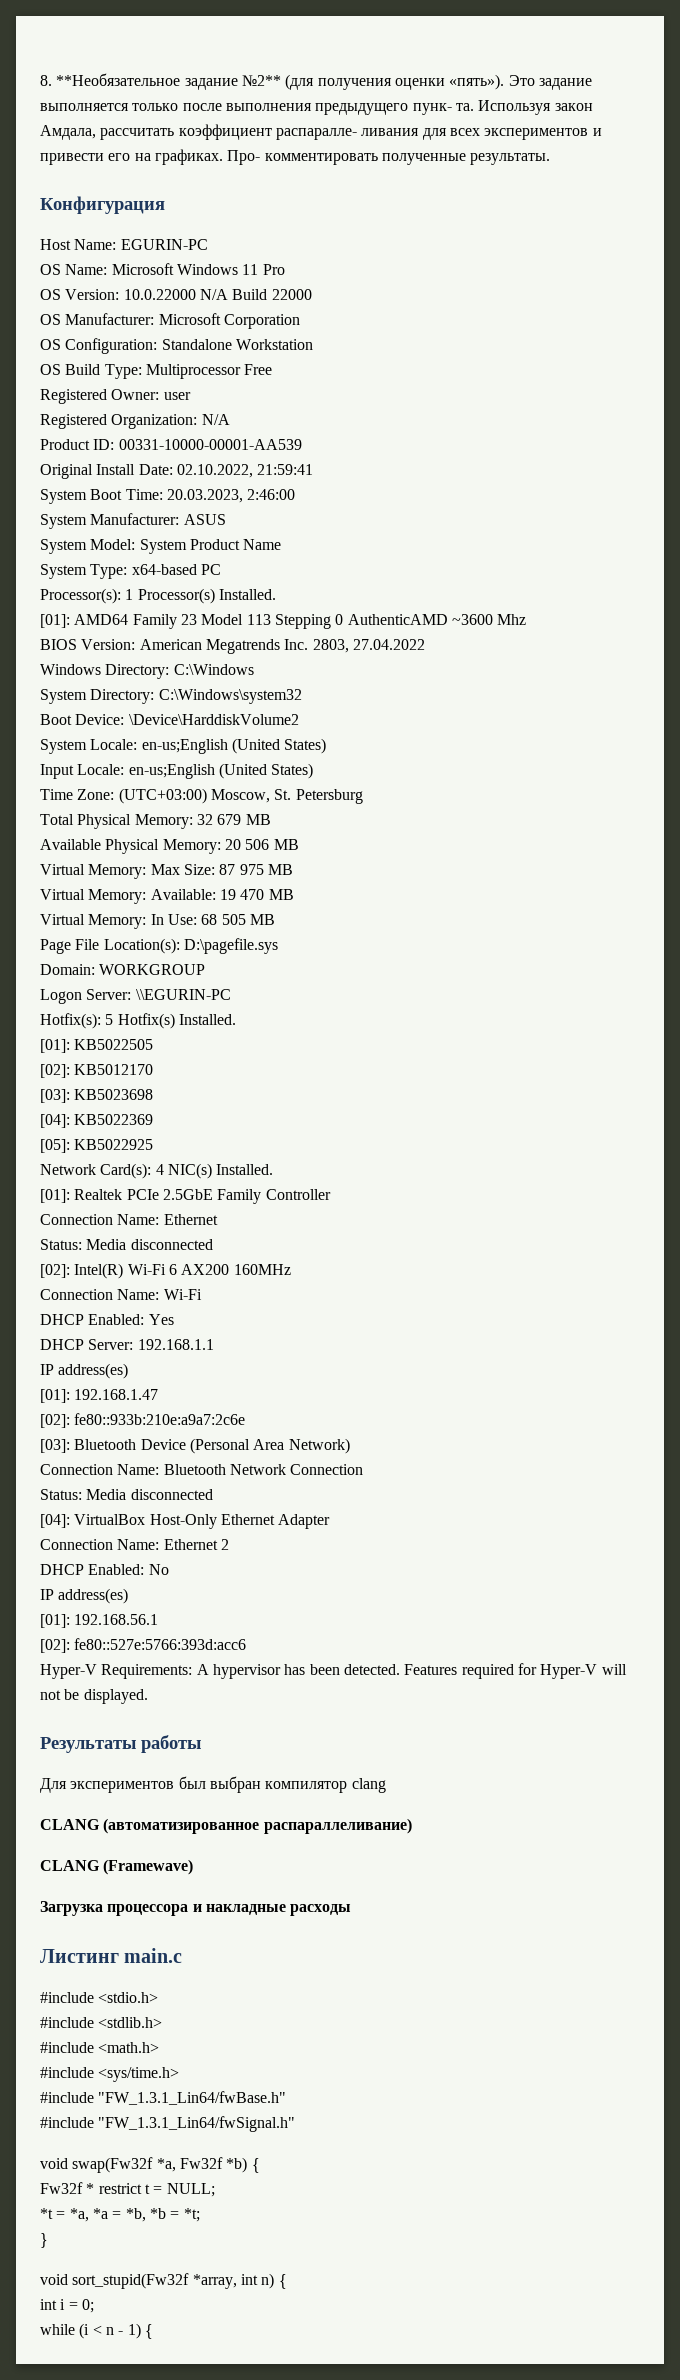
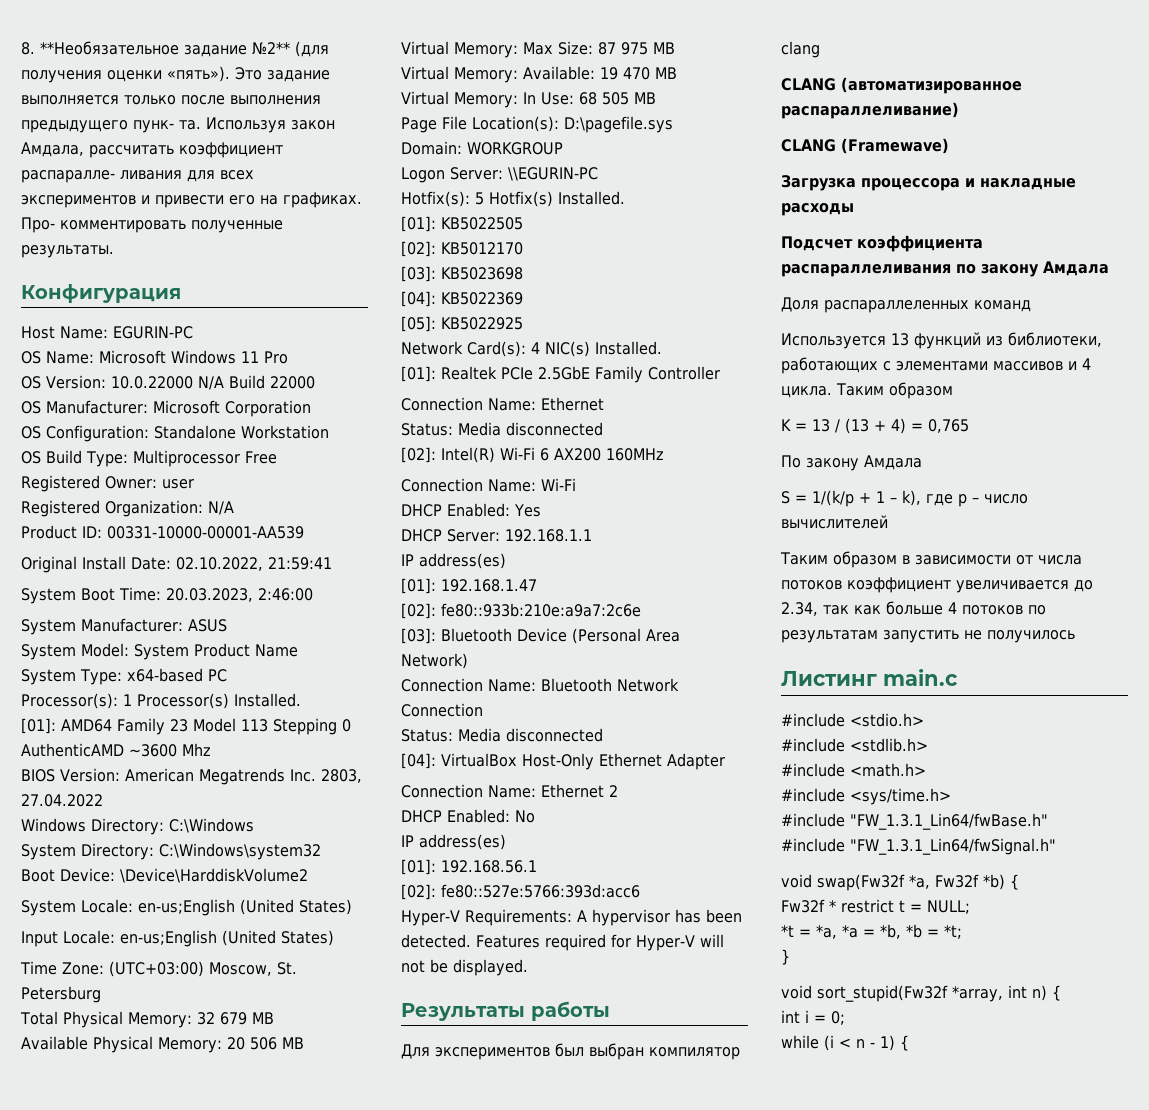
(352, 1910) none -> [781,235,983,252] [781,261,1109,277] [781,297,1031,313] [781,332,1102,349] [781,357,1091,374] [781,382,953,399] [781,418,969,434] [781,455,922,471] [781,490,1028,507] [781,515,888,529] [780,551,1082,568] [781,577,1093,593] [781,601,1046,616] [781,630,1075,643] // Подсчет коэффициента распараллеливания по закону Амдала // Доля распараллеленных команд // Используется 13 функций из библиотеки, работающих с элементами массивов и 4 цикла. Таким образом // K = 13 / (13 + 4) = 0,765 // По закону Амдала // S = 1/(k/p + 1 – k), где p – число вычислителей // Таким образом в зависимости от числа потоков коэффициент увеличивается до 2.34, так как больше 4 потоков по результатам запустить не получилось

